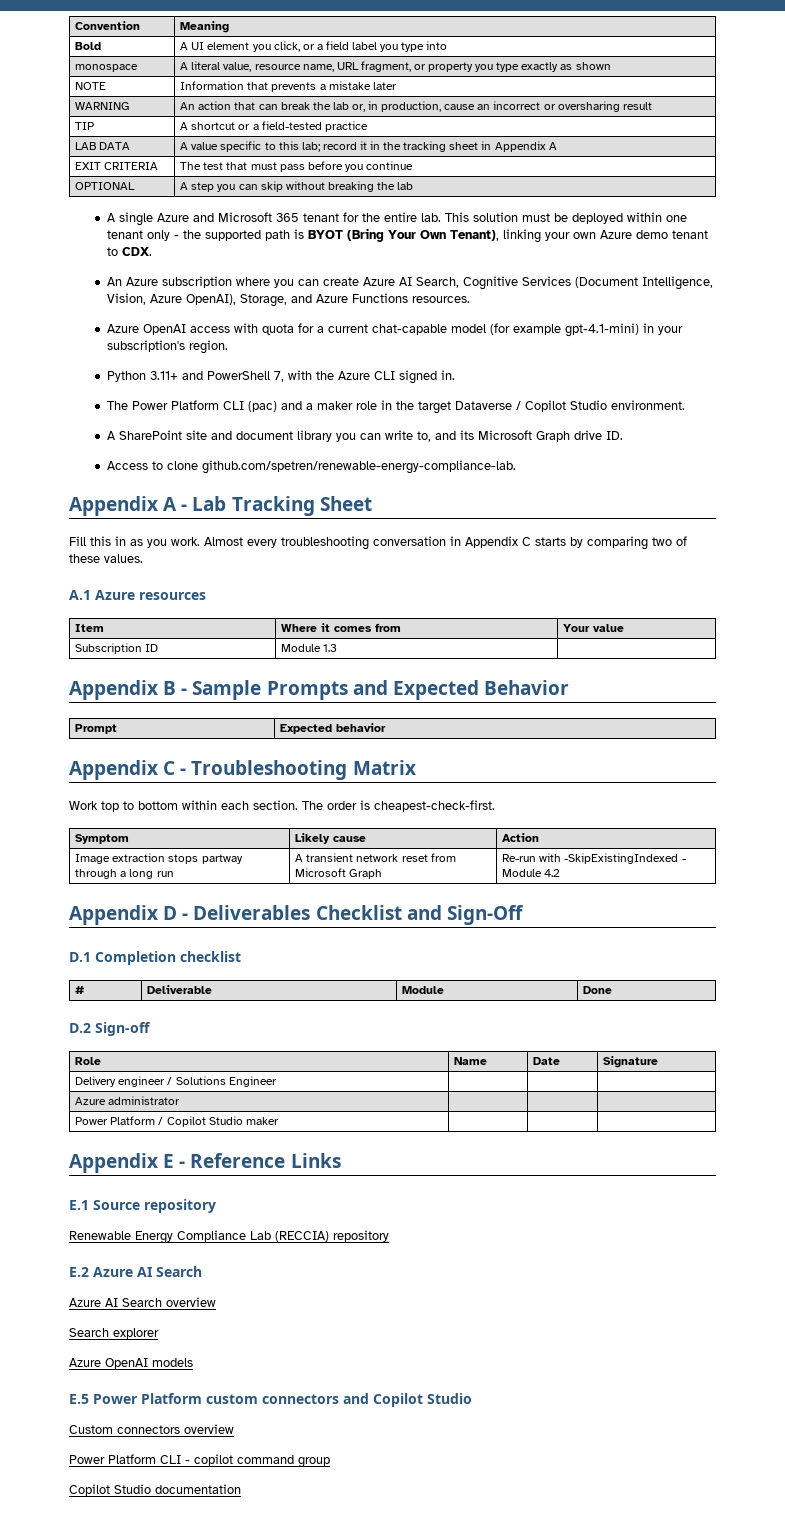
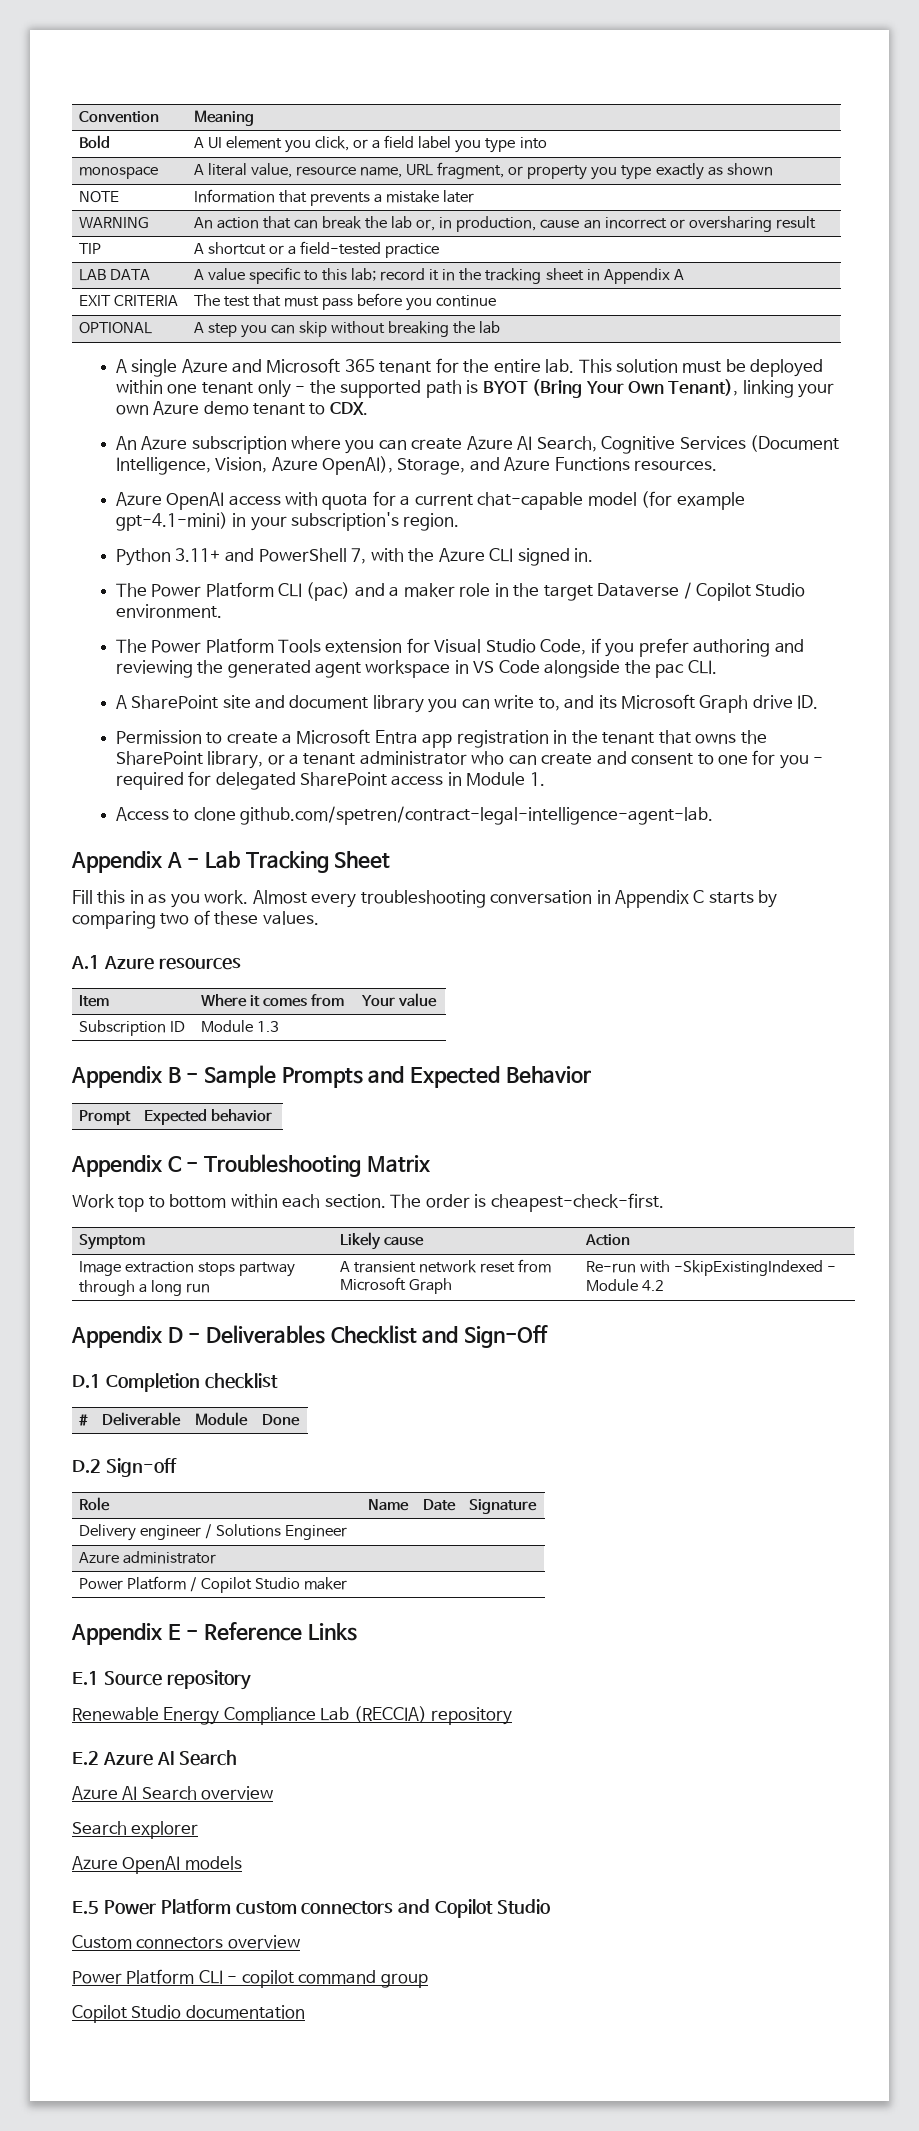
(685, 405) none -> [115,638,805,657] [115,660,717,678] // The Power Platform Tools extension for Visual Studio Code, if you prefer authoring and reviewing the generated agent workspace in VS Code alongside the pac CLI.
(623, 435) none -> [115,729,767,748] [115,750,824,769] [115,771,545,790] // Permission to create a Microsoft Entra app registration in the tenant that owns the SharePoint library, or a tenant administrator who can create and consent to one for you - required for delegated SharePoint access in Module 1.
[201,460,516,474] github.com/spetren/renewable-energy-compliance-lab. -> [239,806,713,825] github.com/spetren/contract-legal-intelligence-agent-lab.

